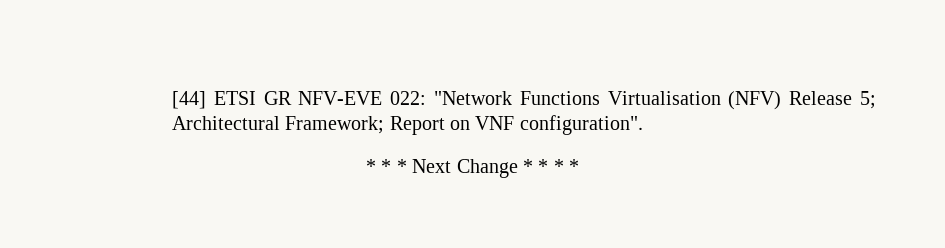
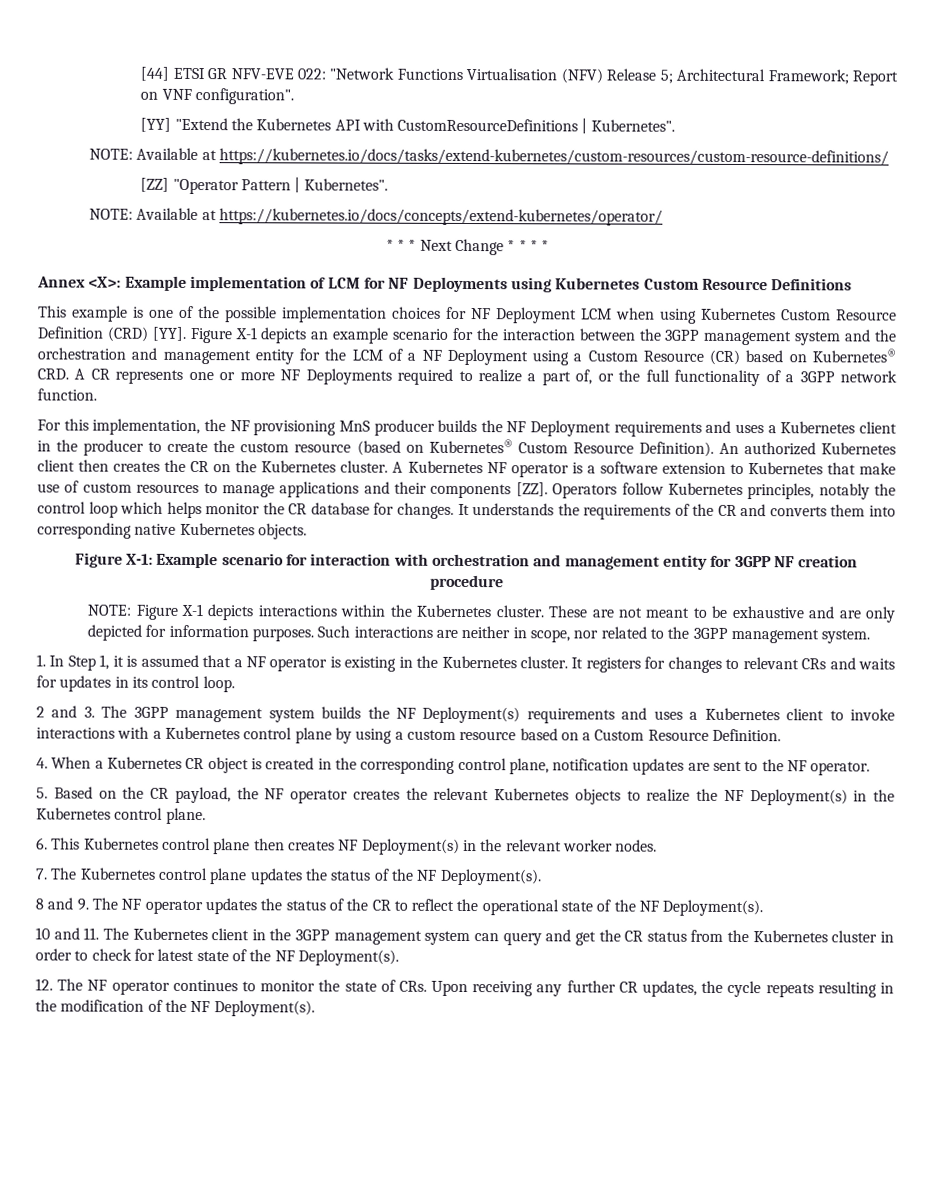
(643, 125) none -> [140,117,675,134] [89,147,890,167] [140,177,388,195] [89,207,664,226] // [YY] "Extend the Kubernetes API with CustomResourceDefinitions | Kubernetes". // NOTE: Available at https://kubernetes.io/docs/tasks/extend-kubernetes/custom-resources/custom-resource-definitions/ // [ZZ] "Operator Pattern | Kubernetes". // NOTE: Available at https://kubernetes.io/docs/concepts/extend-kubernetes/operator/
(580, 166) none -> [37,275,853,293] [38,305,897,324] [37,326,897,346] [37,347,897,366] [37,368,898,387] [37,388,97,401] [37,418,897,437] [37,438,896,457] [37,459,896,478] [37,480,896,500] [37,501,896,520] [37,522,307,540] [74,552,859,570] [429,574,504,591] [87,603,895,623] [87,624,871,644] [36,654,896,673] [36,675,235,693] [36,705,896,724] [36,726,782,744] [36,756,871,776] [36,786,895,806] [36,807,206,825] [36,837,658,855] [35,867,542,886] [35,897,764,917] [35,927,894,946] [35,948,399,966] [35,978,894,998] [35,999,315,1017] // Annex <X>: Example implementation of LCM for NF Deployments using Kubernetes Custom Resource Definitions // This example is one of the possible implementation choices for NF Deployment LCM when using Kubernetes Custom Resource Definition (CRD) [YY]. Figure X-1 depicts an example scenario for the interaction between the 3GPP management system and the orchestration and management entity for the LCM of a NF Deployment using a Custom Resource (CR) based on Kubernetes® CRD. A CR represents one or more NF Deployments required to realize a part of, or the full functionality of a 3GPP network function. // For this implementation, the NF provisioning MnS producer builds the NF Deployment requirements and uses a Kubernetes client in the producer to create the custom resource (based on Kubernetes® Custom Resource Definition). An authorized Kubernetes client then creates the CR on the Kubernetes cluster. A Kubernetes NF operator is a software extension to Kubernetes that make use of custom resources to manage applications and their components [ZZ]. Operators follow Kubernetes principles, notably the control loop which helps monitor the CR database for changes. It understands the requirements of the CR and converts them into corresponding native Kubernetes objects. // Figure X-1: Example scenario for interaction with orchestration and management entity for 3GPP NF creation procedure // NOTE: Figure X-1 depicts interactions within the Kubernetes cluster. These are not meant to be exhaustive and are only depicted for information purposes. Such interactions are neither in scope, nor related to the 3GPP management system. // 1. In Step 1, it is assumed that a NF operator is existing in the Kubernetes cluster. It registers for changes to relevant CRs and waits for updates in its control loop. // 2 and 3. The 3GPP management system builds the NF Deployment(s) requirements and uses a Kubernetes client to invoke interactions with a Kubernetes control plane by using a custom resource based on a Custom Resource Definition. // 4. When a Kubernetes CR object is created in the corresponding control plane, notification updates are sent to the NF operator. // 5. Based on the CR payload, the NF operator creates the relevant Kubernetes objects to realize the NF Deployment(s) in the Kubernetes control plane. // 6. This Kubernetes control plane then creates NF Deployment(s) in the relevant worker nodes. // 7. The Kubernetes control plane updates the status of the NF Deployment(s). // 8 and 9. The NF operator updates the status of the CR to reflect the operational state of the NF Deployment(s). // 10 and 11. The Kubernetes client in the 3GPP management system can query and get the CR status from the Kubernetes cluster in order to check for latest state of the NF Deployment(s). // 12. The NF operator continues to monitor the state of CRs. Upon receiving any further CR updates, the cycle repeats resulting in the modification of the NF Deployment(s).

